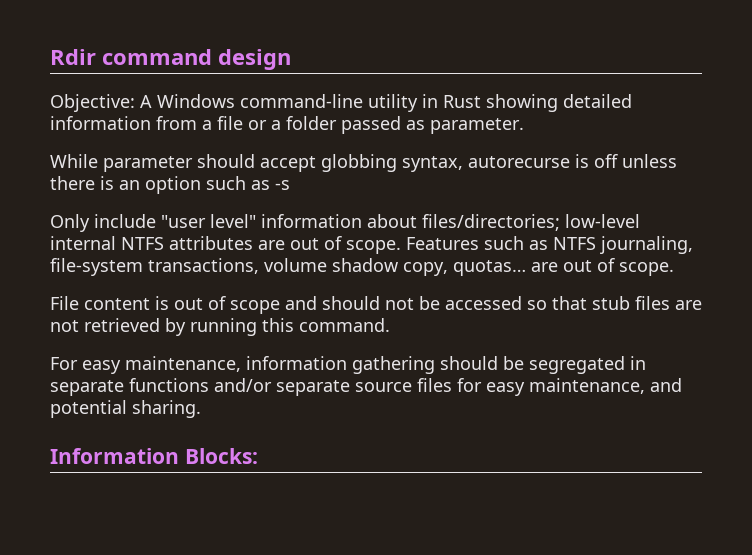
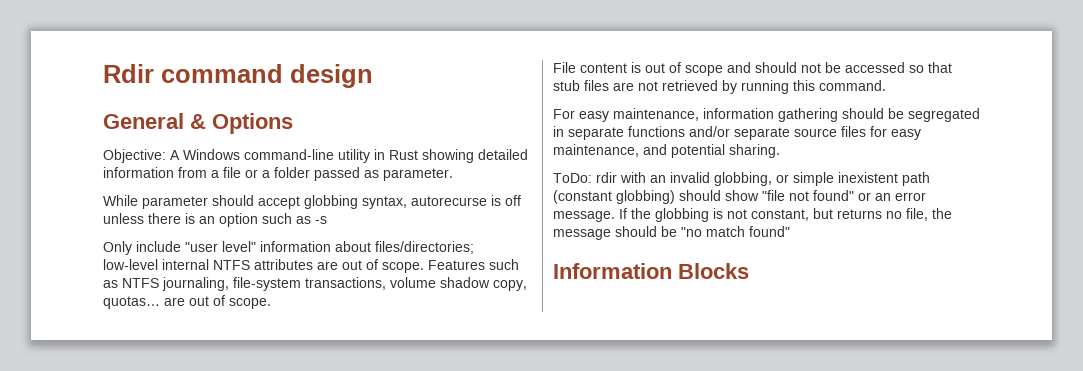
(291, 59) none -> [103,113,293,134] // General & Options
(201, 409) none -> [553,172,930,186] [553,190,926,204] [553,208,952,222] [553,226,790,240] // ToDo: rdir with an invalid globbing, or simple inexistent path (constant globbing) should show "file not found" or an error message. If the globbing is not constant, but returns no file, the message should be "no match found"
[184,448,258,464] Blocks: -> [678,263,749,279] Blocks

